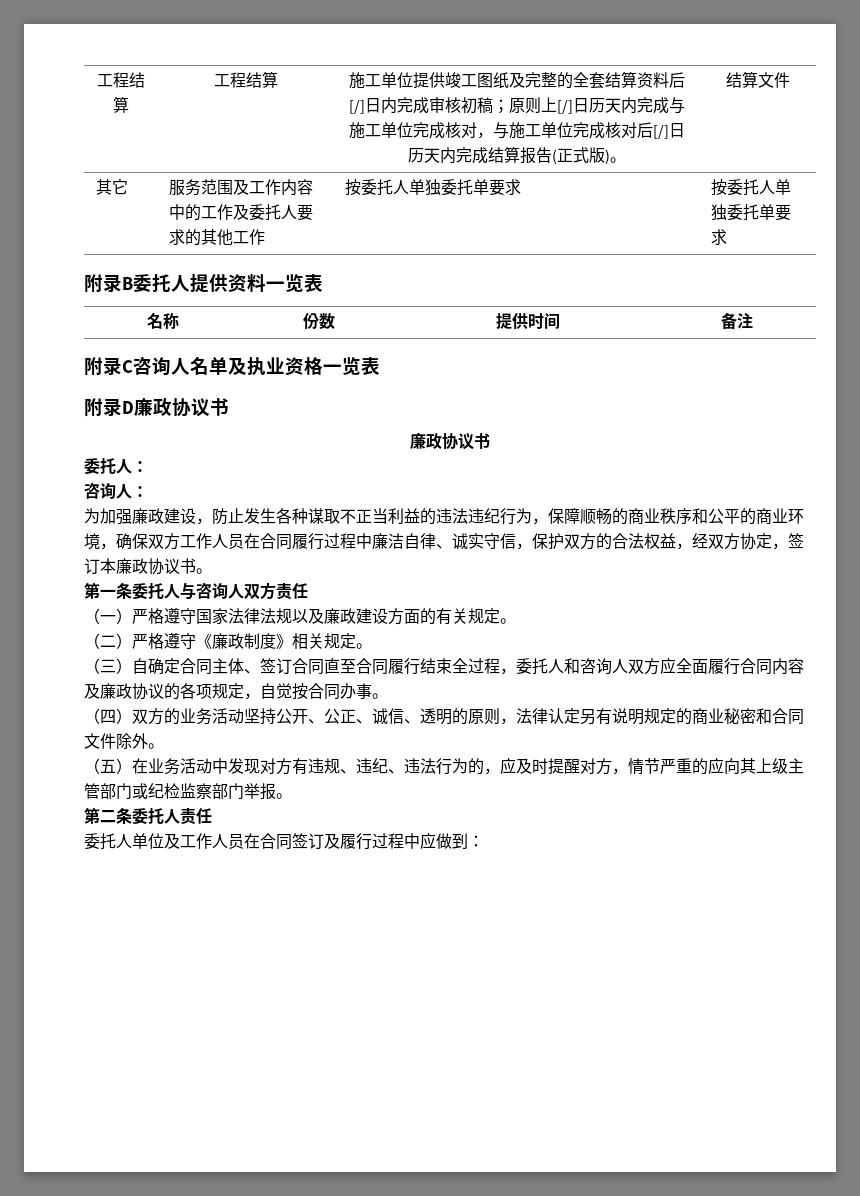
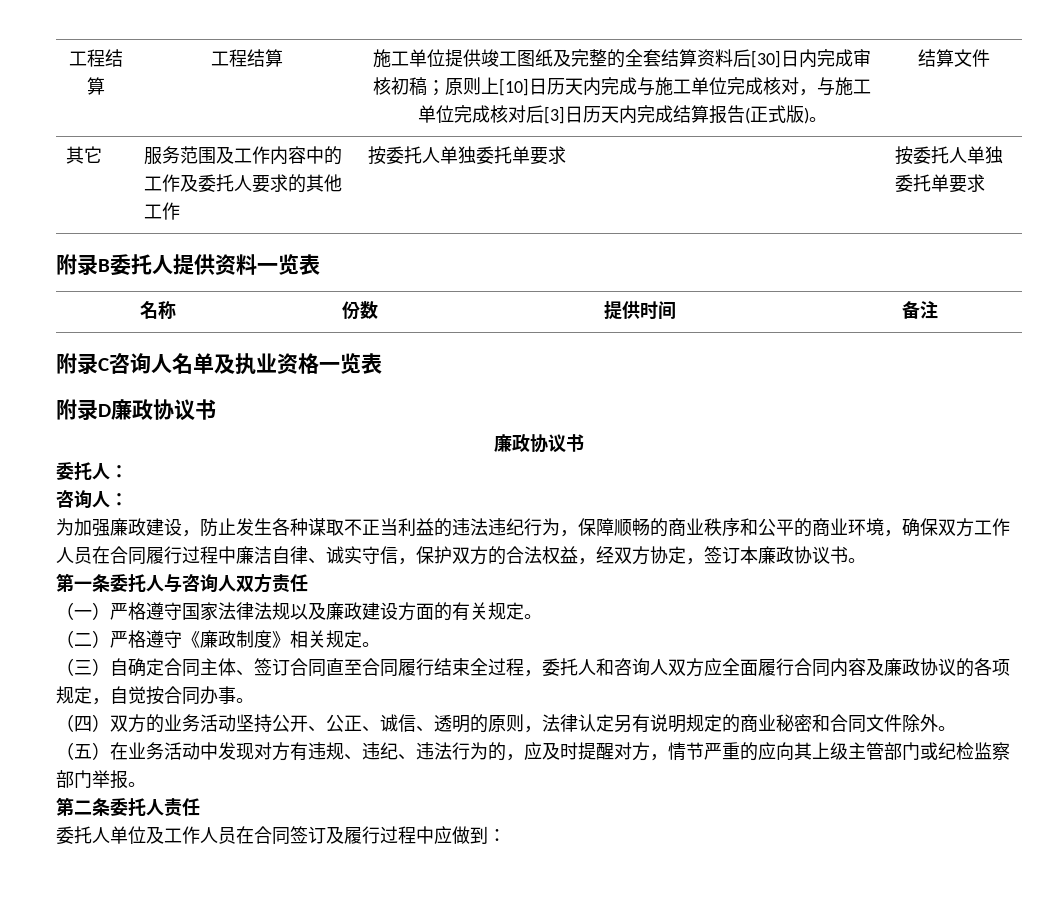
[348,100,365,114] [/] -> [751,50,781,68] [30]
[556,100,573,114] [/] -> [498,78,529,96] [10]
[652,125,669,139] [/] -> [543,106,565,124] [3]

